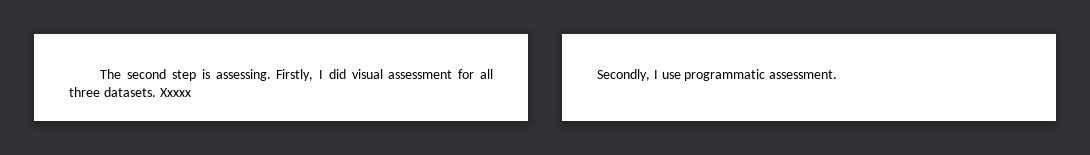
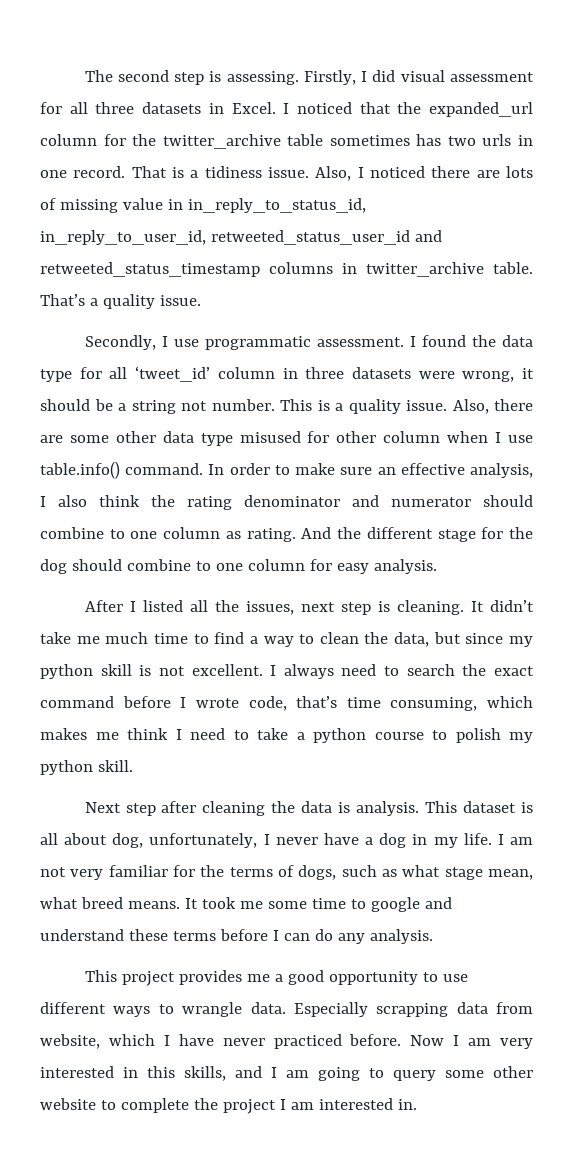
[103,87,191,97] datasets. Xxxxx -> [142,102,533,117] [40,134,533,149] [40,166,533,181] [40,198,366,213] [40,230,442,245] [40,262,533,277] [40,294,201,309] datasets in Excel. I noticed that the expanded_url column for the twitter_archive table sometimes has two urls in one record. That is a tidiness issue. Also, I noticed there are lots of missing value in in_reply_to_status_id, in_reply_to_user_id, retweeted_status_user_id and retweeted_status_timestamp columns in twitter_archive table. That’s a quality issue.
(838, 74) none -> [409,335,533,347] [40,366,534,382] [40,399,533,414] [40,431,534,446] [40,461,533,479] [40,495,533,510] [40,527,534,542] [40,559,437,574] [84,600,534,615] [40,632,534,647] [40,664,534,679] [40,696,533,711] [40,728,533,743] [40,760,133,775] [84,801,533,816] [40,833,533,848] [40,865,533,880] [40,897,452,912] [40,929,433,944] [84,970,468,986] [40,1002,533,1017] [40,1034,533,1049] [40,1066,533,1081] [40,1098,417,1114] I found the data type for all ‘tweet_id’ column in three datasets were wrong, it should be a string not number. This is a quality issue. Also, there are some other data type misused for other column when I use table.info() command. In order to make sure an effective analysis, I also think the rating denominator and numerator should combine to one column as rating. And the different stage for the dog should combine to one column for easy analysis. // After I listed all the issues, next step is cleaning. It didn’t take me much time to find a way to clean the data, but since my python skill is not excellent. I always need to search the exact command before I wrote code, that’s time consuming, which makes me think I need to take a python course to polish my python skill. // Next step after cleaning the data is analysis. This dataset is all about dog, unfortunately, I never have a dog in my life. I am not very familiar for the terms of dogs, such as what stage mean, what breed means. It took me some time to google and understand these terms before I can do any analysis. // This project provides me a good opportunity to use different ways to wrangle data. Especially scrapping data from website, which I have never practiced before. Now I am very interested in this skills, and I am going to query some other website to complete the project I am interested in.

